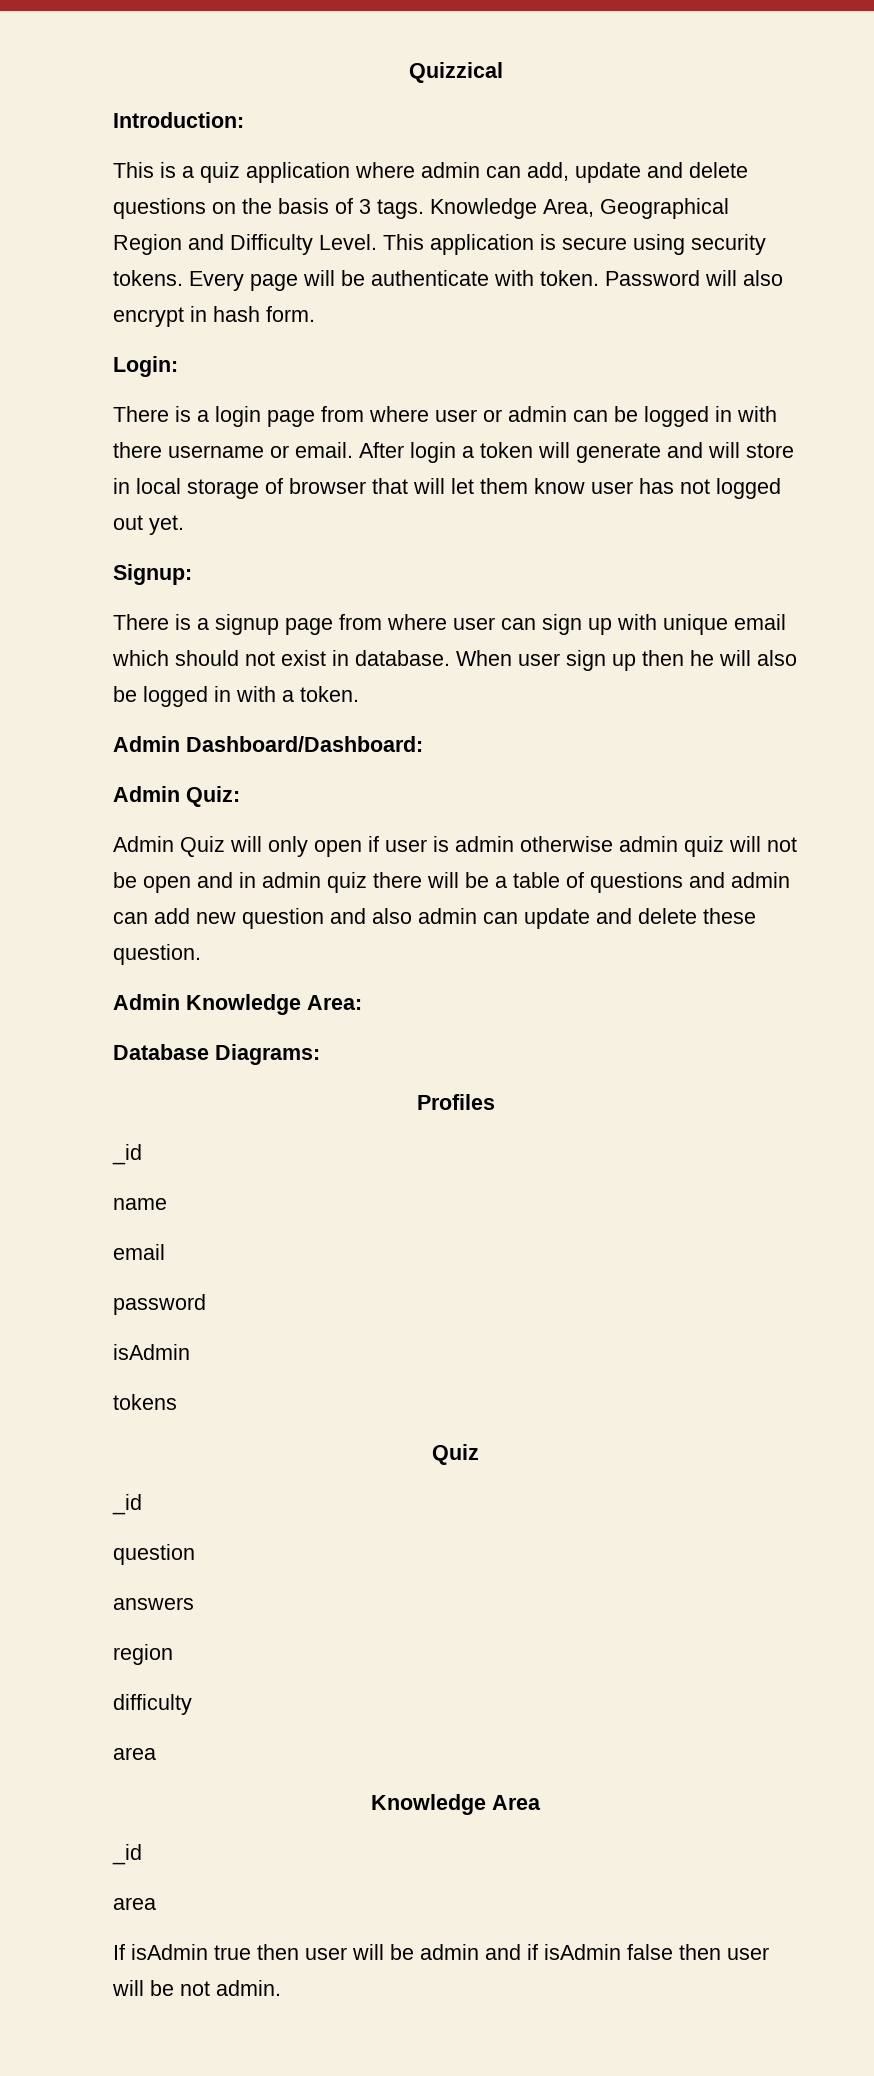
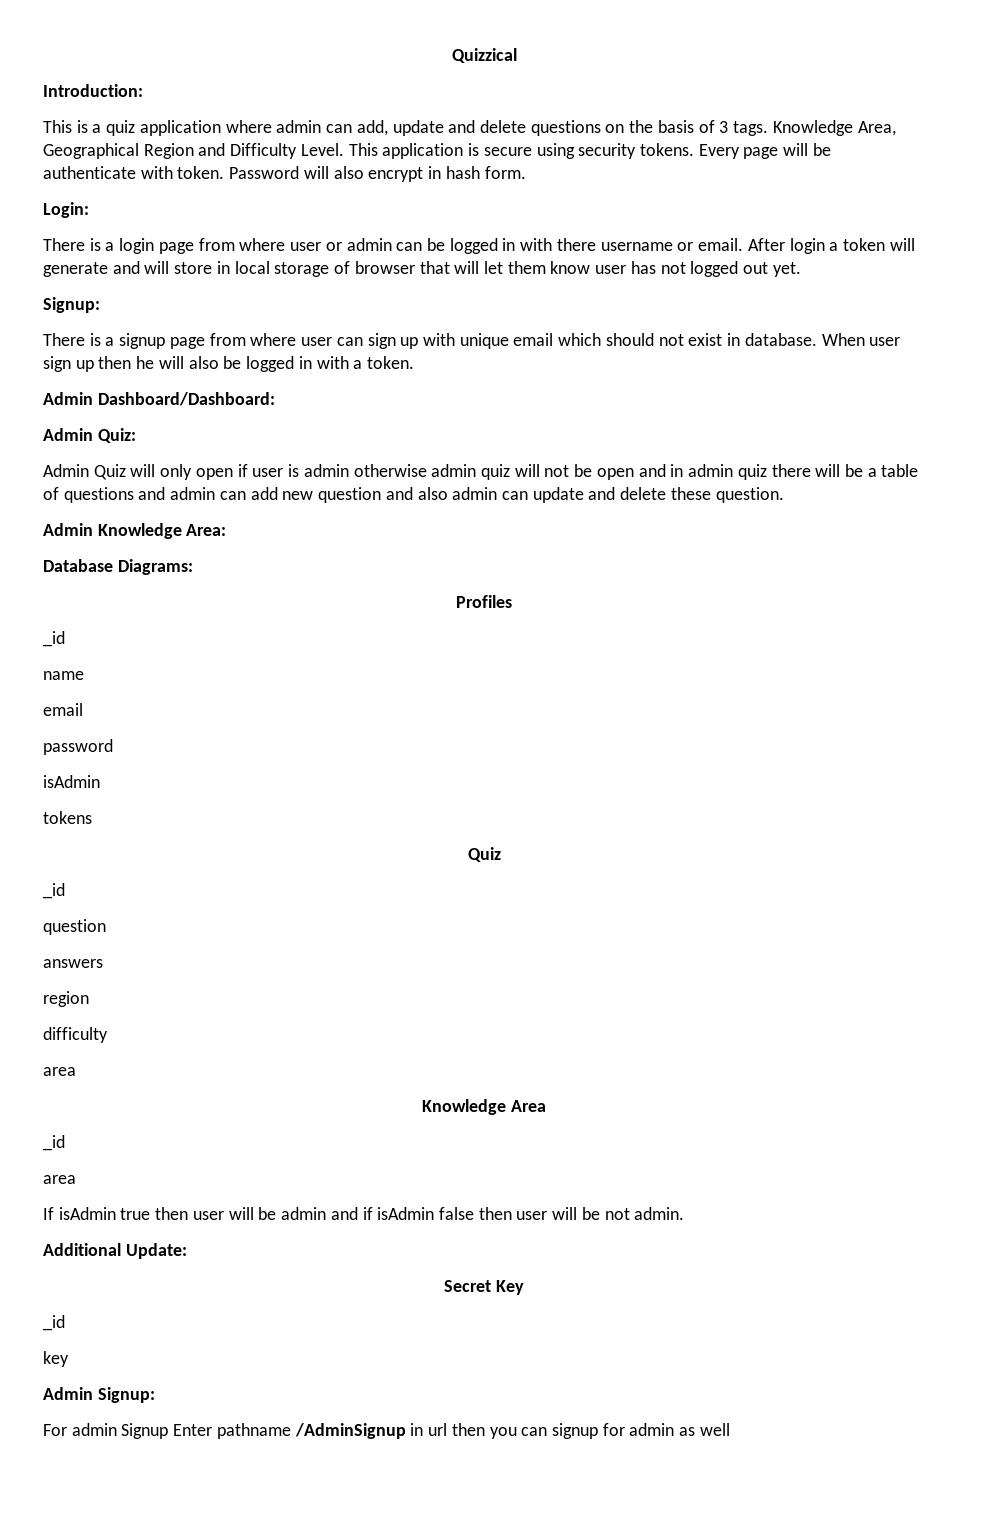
(281, 1988) none -> [43,1243,187,1259] [444,1280,524,1295] [43,1315,65,1331] [43,1351,69,1367] [43,1387,155,1403] [43,1423,730,1439] // Additional Update: // Secret Key // _id // key // Admin Signup: // For admin Signup Enter pathname /AdminSignup in url then you can signup for admin as well

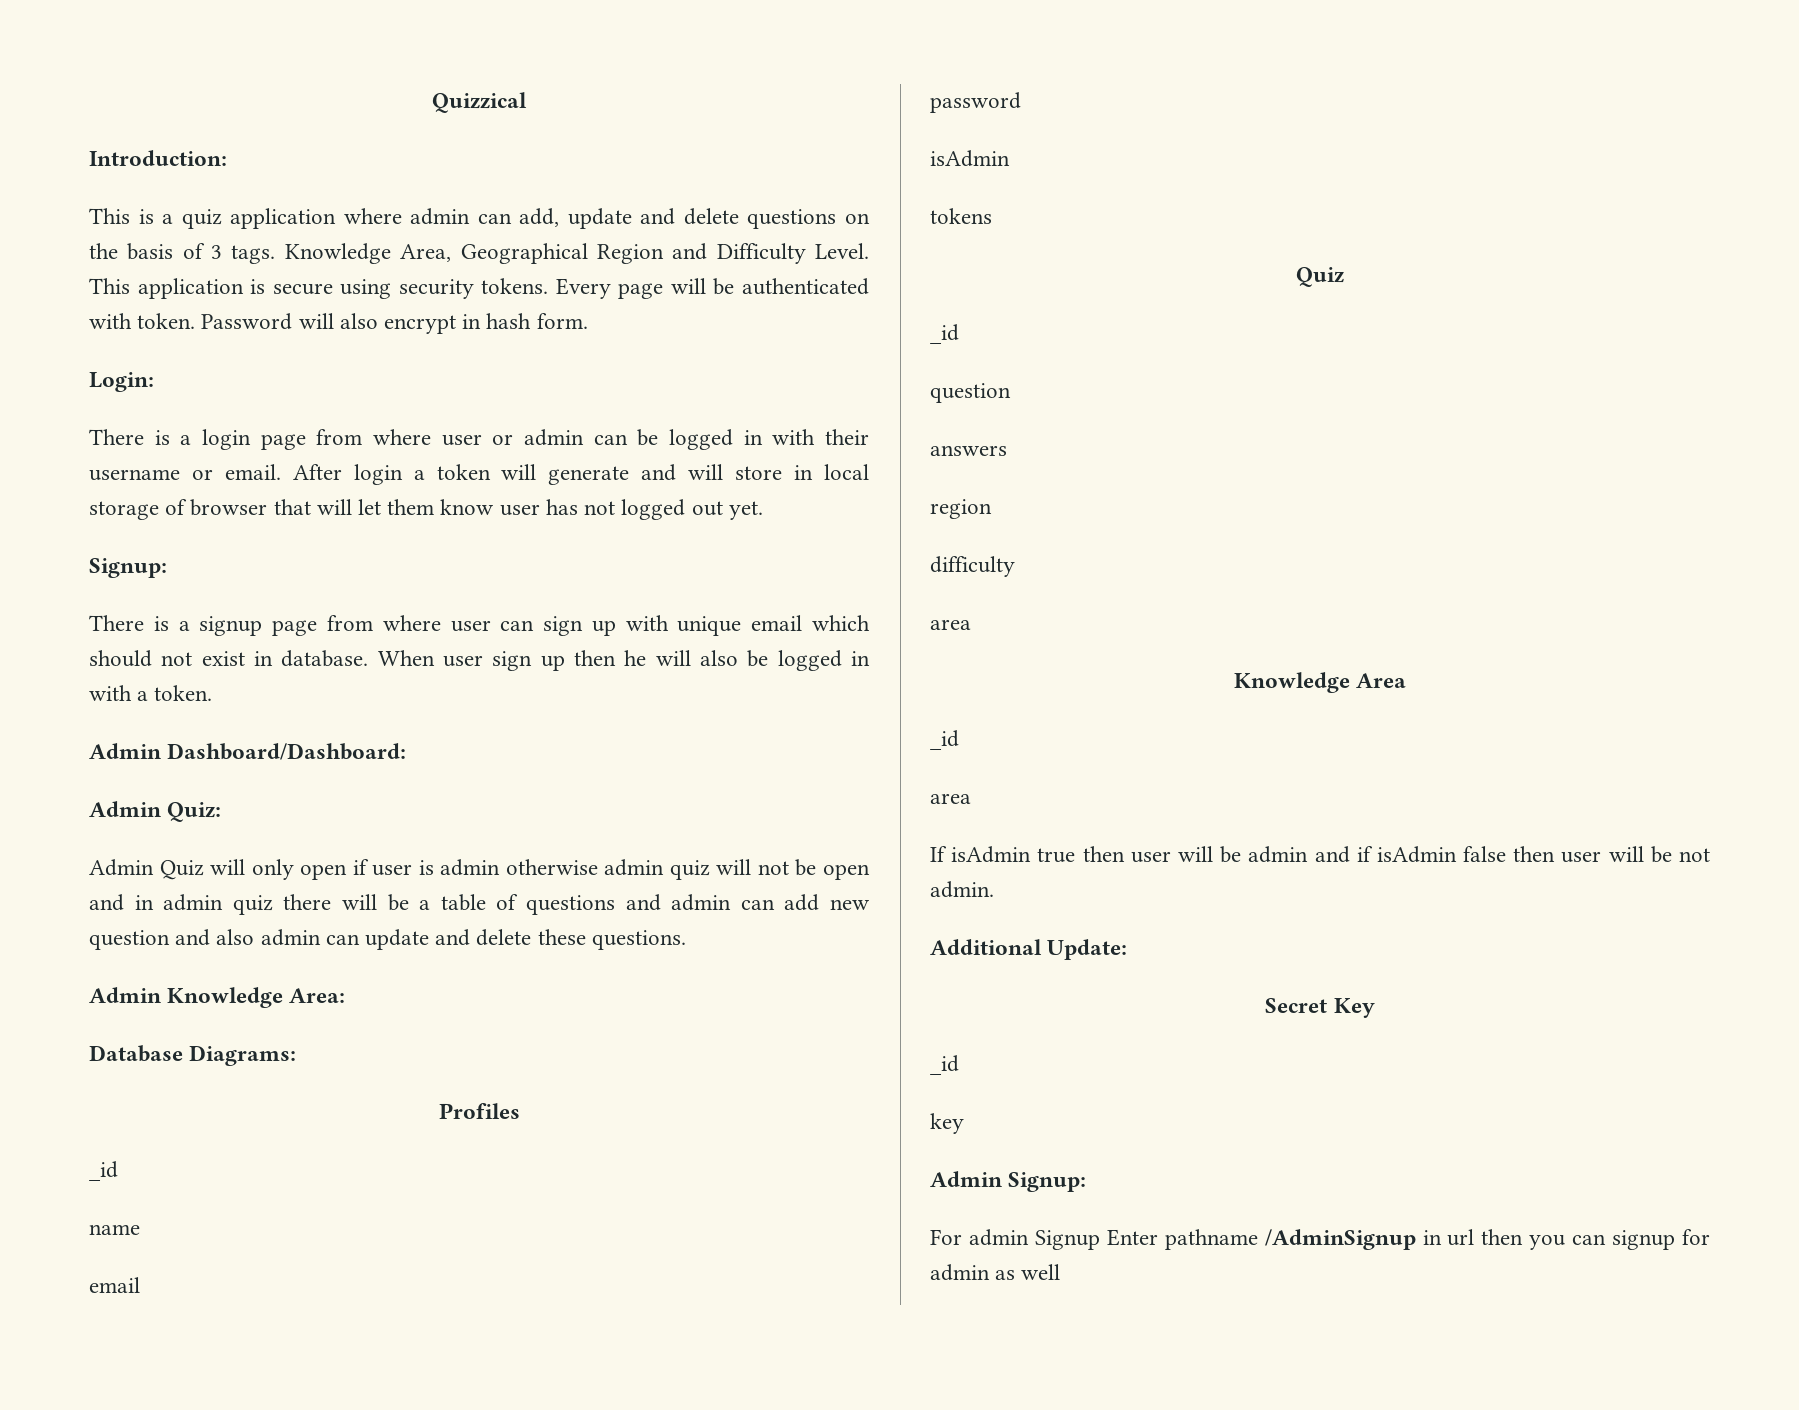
[43,166,136,179] authenticate -> [741,278,869,295] authenticated
[556,238,596,251] there -> [824,429,869,445] their
[715,487,784,503] question. -> [591,930,686,950] questions.

